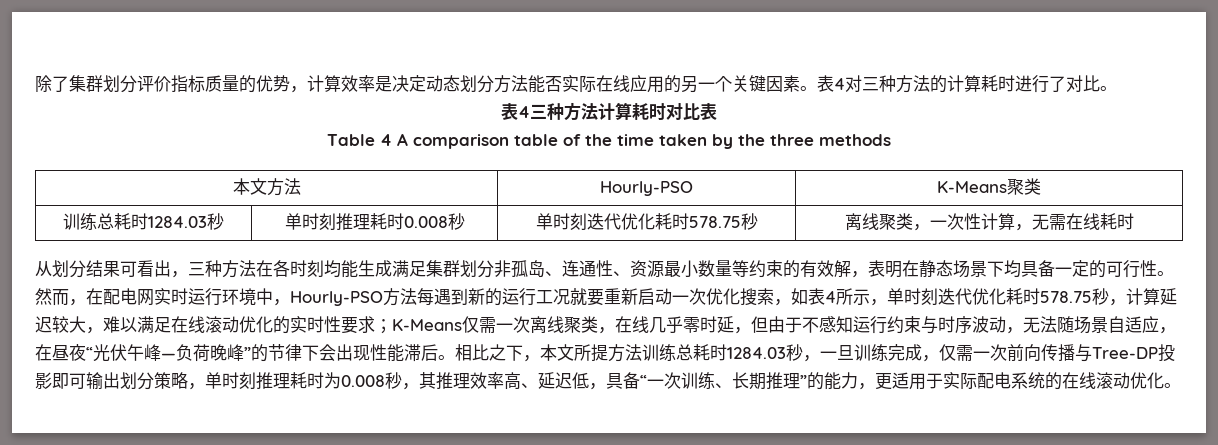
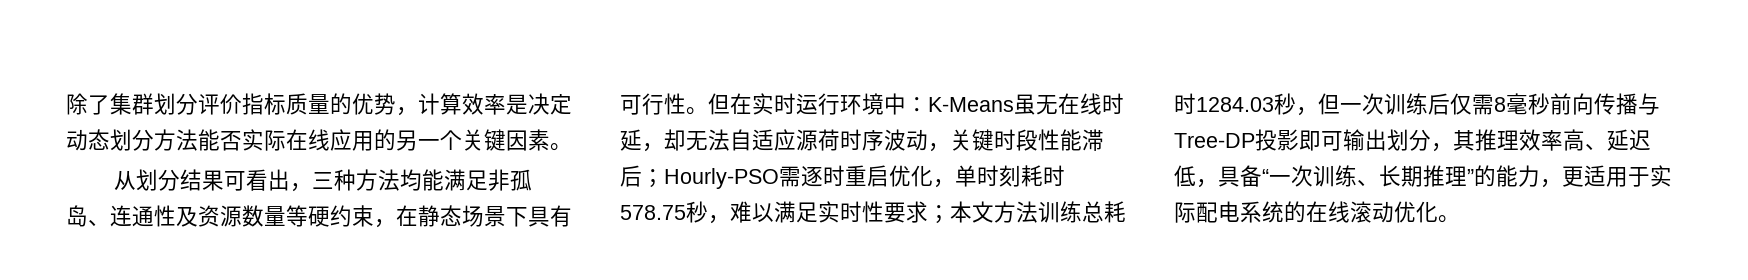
[817,75,1117,93] [501,102,717,121] [327,133,891,149] [232,178,301,196] [600,181,693,196] [937,178,1041,195] [63,213,224,230] [284,213,465,231] [535,213,758,231] [844,213,1134,231] 表4对三种方法的计算耗时进行了对比。 // 表4三种方法计算耗时对比表 // Table 4 A comparison table of the time taken by the three methods // 本文方法 | Hourly-PSO | K-Means聚类 // 训练总耗时1284.03秒 | 单时刻推理耗时0.008秒 | 单时刻迭代优化耗时578.75秒 | 离线聚类，一次性计算，无需在线耗时 -> (572, 147) none
[256,260,1174,278] [35,288,1177,306] [35,316,1176,334] [35,344,608,362] 在各时刻均能生成满足集群划分非孤岛、连通性、资源最小数量等约束的有效解，表明在静态场景下均具备一定的可行性。然而，在配电网实时运行环境中，Hourly-PSO方法每遇到新的运行工况就要重新启动一次优化搜索，如表4所示，单时刻迭代优化耗时578.75秒，计算延迟较大，难以满足在线滚动优化的实时性要求；K-Means仅需一次离线聚类，在线几乎零时延，但由于不感知运行约束与时序波动，无法随场景自适应，在昼夜“光伏午峰—负荷晚峰”的节律下会出现性能滞后。相比之下，本文所提 -> [400,169,533,191] [66,205,572,228] [620,93,1124,115] [620,129,1104,152] [620,165,1065,189] [620,201,994,224] 均能满足非孤岛、连通性及资源数量等硬约束，在静态场景下具有可行性。但在实时运行环境中：K-Means虽无在线时延，却无法自适应源荷时序波动，关键时段性能滞后；Hourly-PSO需逐时重启优化，单时刻耗时578.75秒，难以满足实时性要求；本文
[820,344,1007,362] 一旦训练完成，仅需一次 -> [1318,93,1550,115] 但一次训练后仅需8毫秒
[154,372,402,390] 策略，单时刻推理耗时为0.008秒 -> (1431, 140) none

